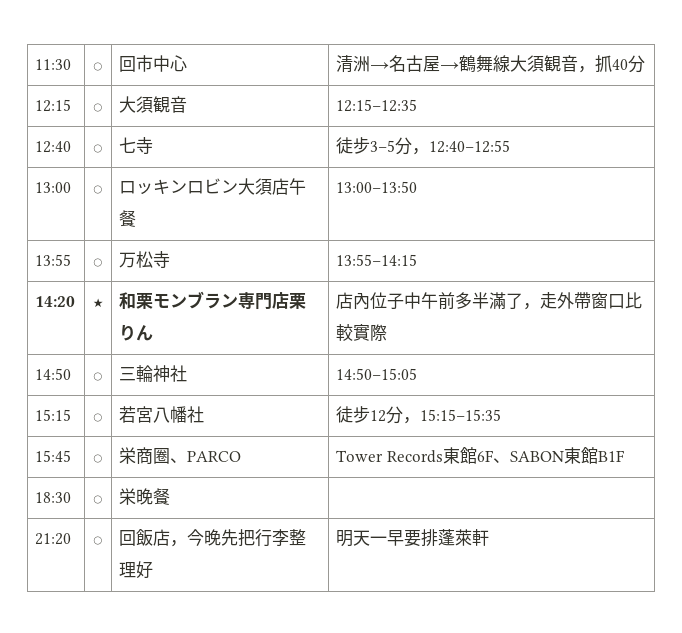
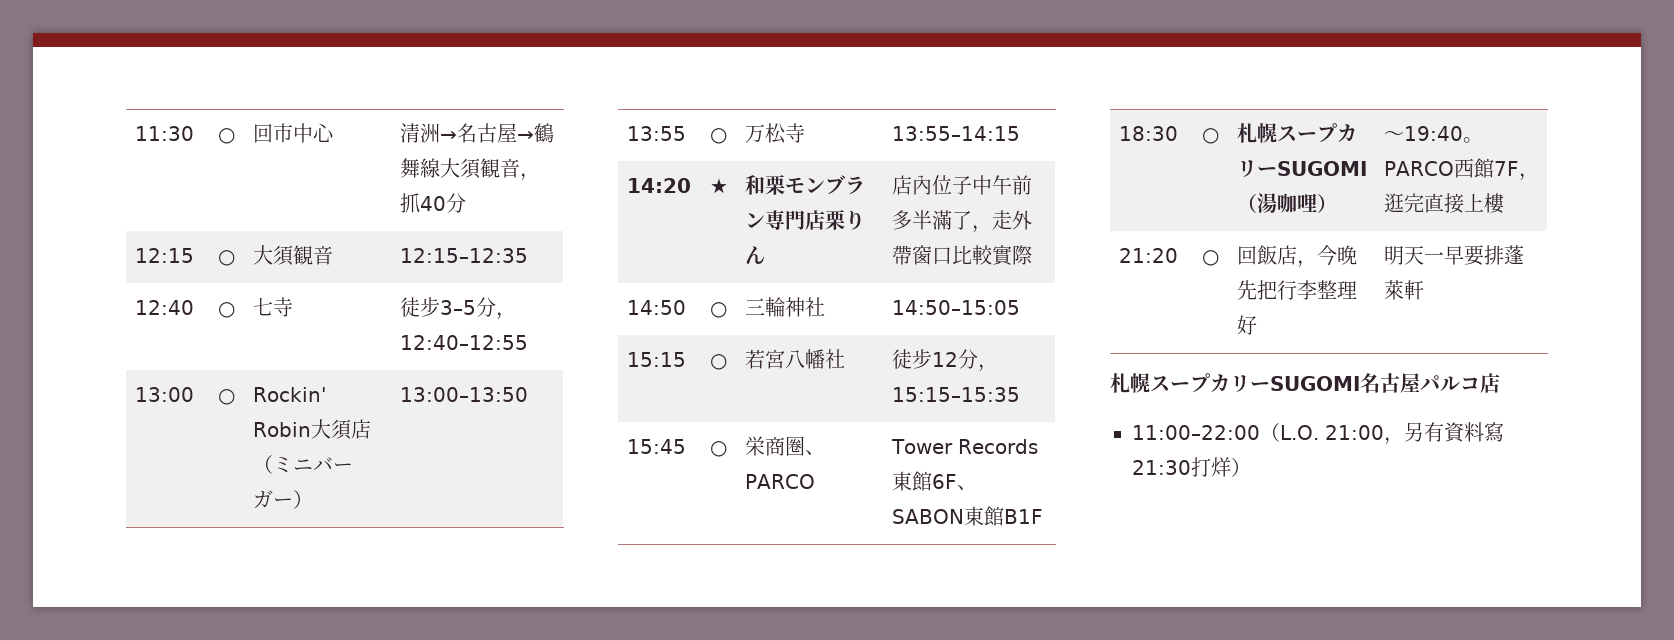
[119,178,307,195] [119,210,137,227] ロッキンロビン大須店午餐 -> [252,387,327,402] [252,419,371,440] [252,455,353,474] [252,490,313,509] Rockin' Robin大須店（ミニバーガー）
[119,488,171,505] 栄晚餐 | -> [1236,123,1357,143] [1236,160,1367,177] [1236,193,1337,213] [1383,126,1483,143] [1383,158,1539,181] [1383,193,1505,214] 札幌スープカリーSUGOMI（湯咖哩） | ～19:40。PARCO西館7F，逛完直接上樓
(490, 537) none -> [1110,373,1500,393] [1132,422,1504,445] [1132,457,1251,477] // 札幌スープカリーSUGOMI名古屋パルコ店 // 11:00–22:00（L.O. 21:00，另有資料寫21:30打烊）

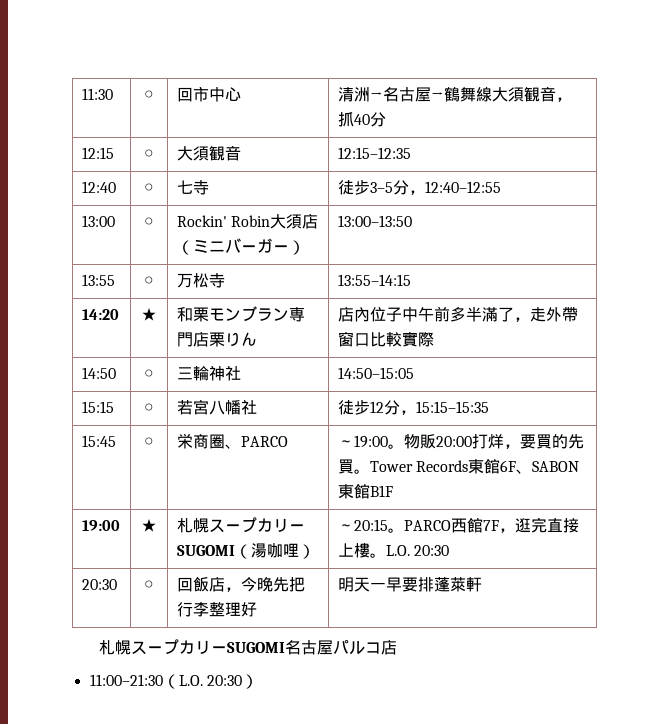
(815, 481) none -> [337,434,584,449] [337,459,370,474] ～19:00。物販20:00打烊，要買的先買。
[1118,126,1178,141] [1202,128,1219,144] 18:30 | ○ -> [81,520,120,531] [141,519,157,532] 19:00 | ★
[1403,126,1463,141] 19:40 -> [353,519,388,531] 20:15
[1118,248,1178,263] // 21:20 -> [369,545,450,558] [81,579,117,590] 。L.O. 20:30 // 20:30
[1132,422,1504,445] [1132,457,1231,477] 11:00–22:00（L.O. 21:00，另有資料寫21:30打烊 -> [89,674,242,689] 11:00–21:30（L.O. 20:30

